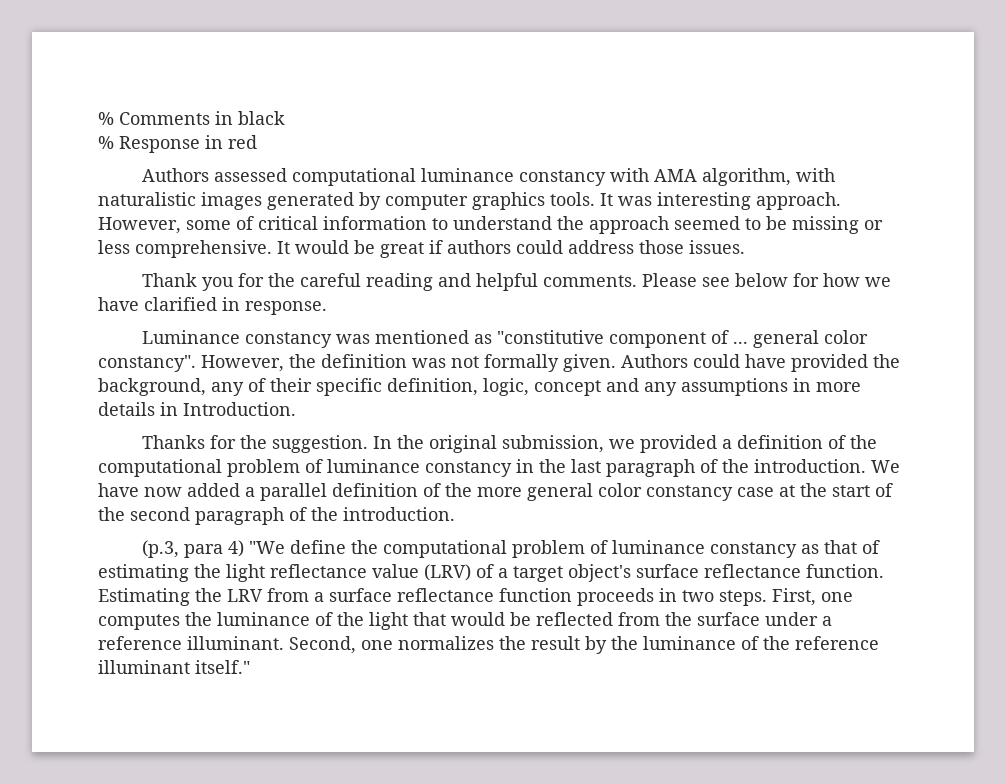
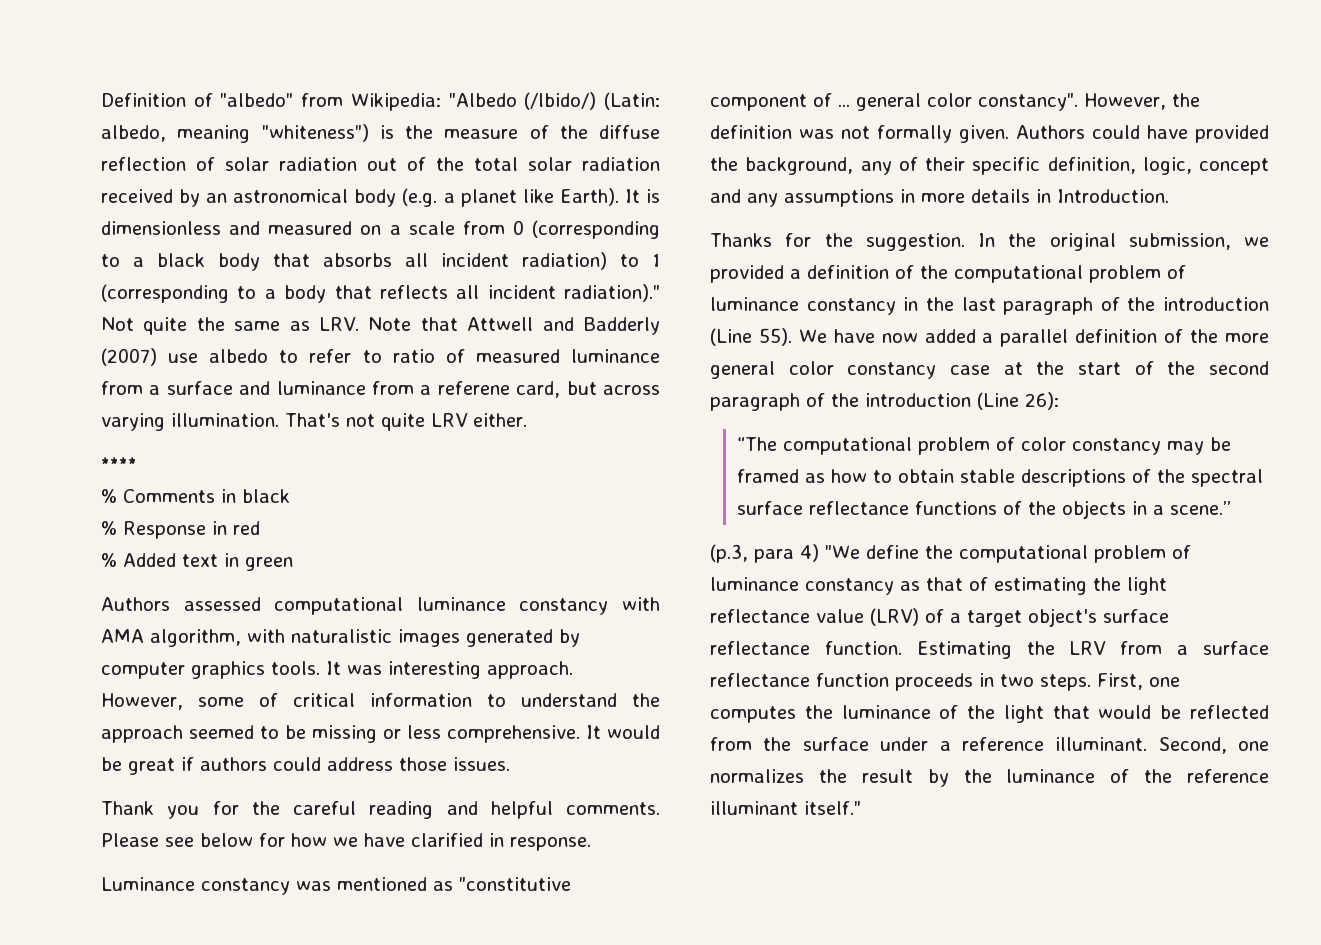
(98, 118) none -> [101,92,660,111] [101,124,660,143] [101,157,660,171] [101,188,660,207] [101,220,660,239] [101,252,660,271] [101,284,661,303] [101,317,660,335] [101,348,660,366] [101,381,660,398] [101,413,527,431] [101,457,137,471] Definition of "albedo" from Wikipedia: "Albedo (/lbido/) (Latin: albedo, meaning "whiteness") is the measure of the diffuse reflection of solar radiation out of the total solar radiation received by an astronomical body (e.g. a planet like Earth). It is dimensionless and measured on a scale from 0 (corresponding to a black body that absorbs all incident radiation) to 1 (corresponding to a body that reflects all incident radiation)." Not quite the same as LRV. Note that Attwell and Badderly (2007) use albedo to refer to ratio of measured luminance from a surface and luminance from a referene card, but across varying illumination. That's not quite LRV either. // **** //
(257, 142) none -> [101,553,293,571] // % Added text in green
[754,459,866,473] introduction. -> [1163,297,1269,311] [710,328,792,346] introduction (Line 55).
[343,507,455,521] introduction. -> [865,392,1059,410] [737,437,1232,455] [737,469,1264,487] [737,500,1232,519] introduction (Line 26): // “The computational problem of color constancy may be framed as how to obtain stable descriptions of the spectral surface reflectance functions of the objects in a scene.”

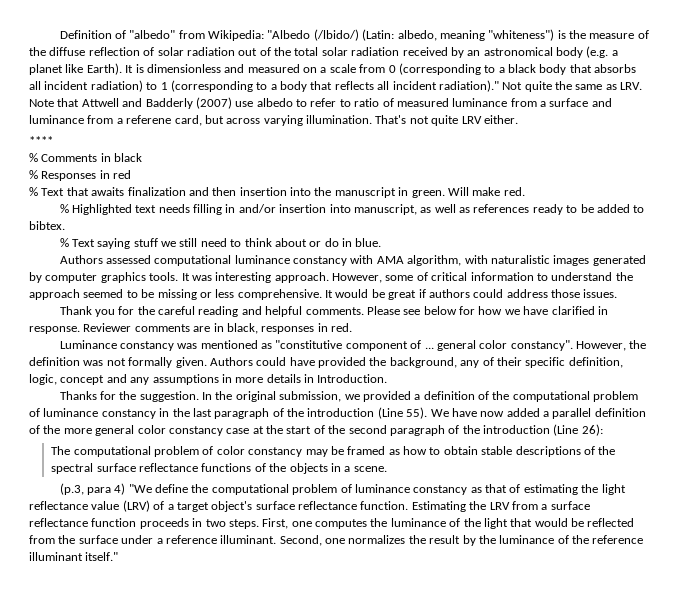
[123,521,206,539] Response -> [41,171,97,181] Responses
[123,553,293,571] Added text in green -> [41,187,525,198] [59,204,645,215] [29,221,65,230] [59,238,382,249] Text that awaits finalization and then insertion into the manuscript in green. Will make red. // % Highlighted text needs filling in and/or insertion into manuscript, as well as references ready to be added to bibtex. // % Text saying stuff we still need to think about or do in blue.
(591, 844) none -> [83,323,352,334] Reviewer comments are in black, responses in red.
[737,437,778,451] “The -> [51,446,71,455] The
[1170,501,1232,515] scene.” -> [353,466,387,472] scene.

